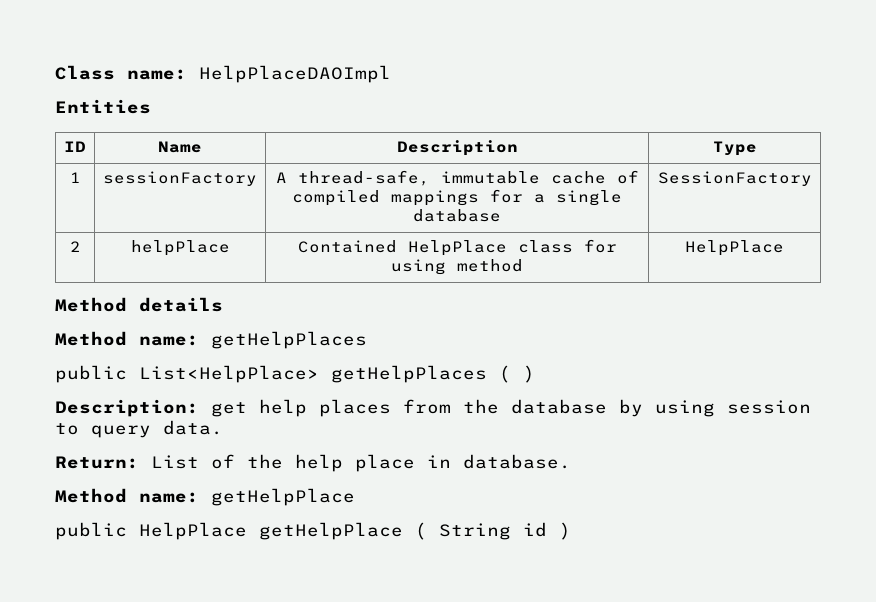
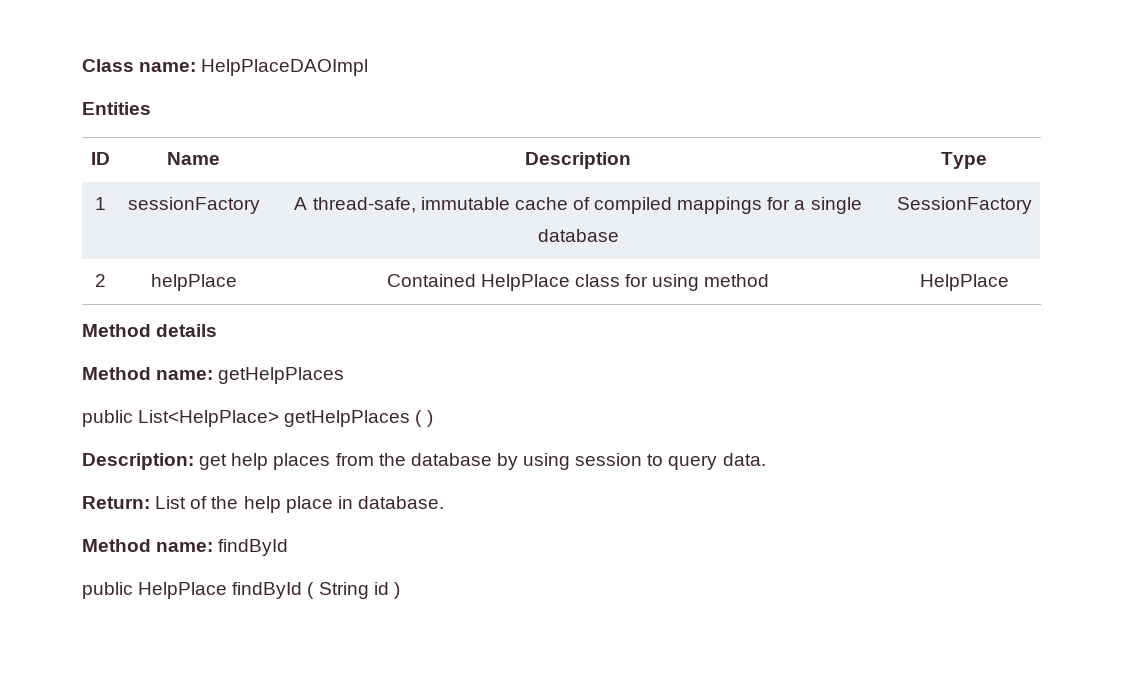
[211,488,355,506] getHelpPlace -> [218,539,289,556] findById
[259,522,403,540] getHelpPlace -> [232,582,303,599] findById

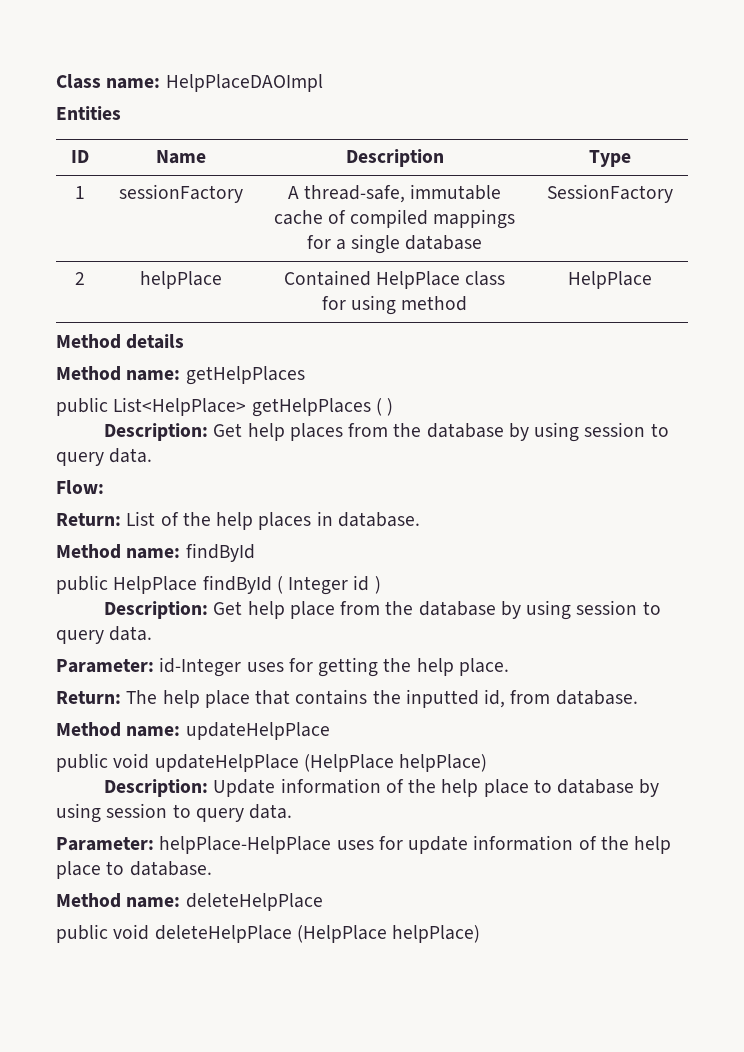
[199,454,228,470] get -> [213,423,243,437] Get
(766, 459) none -> [56,480,104,494] // Flow:
[285,496,333,513] place -> [258,512,312,530] places
[318,582,369,599] String -> [288,576,349,595] Integer
(400, 590) none -> [104,600,661,620] [56,626,153,644] [56,657,509,677] [56,689,638,708] [56,722,330,740] [56,753,488,772] [104,778,660,797] [56,803,293,823] [56,835,672,854] [56,861,212,879] [56,893,323,911] [56,924,481,943] // Description: Get help place from the database by using session to query data. // Parameter: id-Integer uses for getting the help place. // Return: The help place that contains the inputted id, from database. // Method name: updateHelpPlace // public void updateHelpPlace (HelpPlace helpPlace) // Description: Update information of the help place to database by using session to query data. // Parameter: helpPlace-HelpPlace uses for update information of the help place to database. // Method name: deleteHelpPlace // public void deleteHelpPlace (HelpPlace helpPlace)

